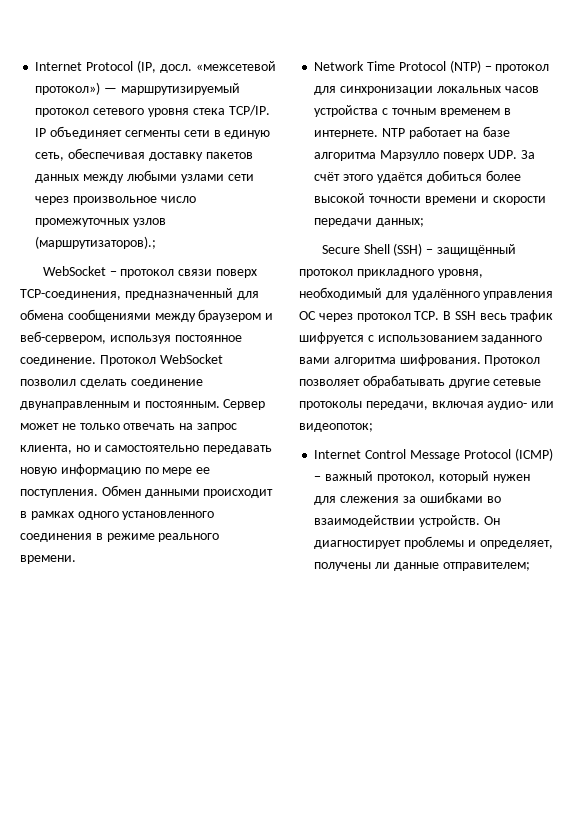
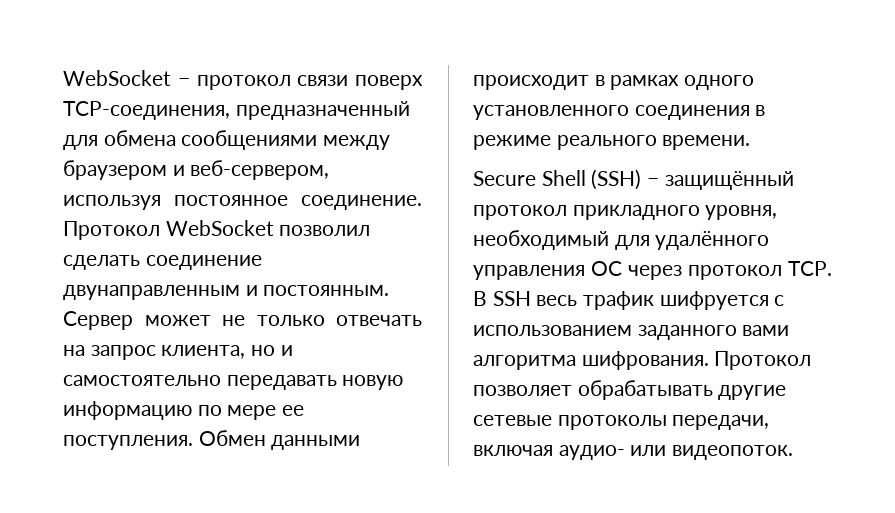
[35,60,276,73] [35,82,240,95] [35,105,270,117] [35,126,271,139] [35,148,253,161] [35,170,254,183] [35,196,196,205] [35,218,167,227] [35,236,157,249] Internet Protocol (IP, досл. «межсетевой протокол») — маршрутизируемый протокол сетевого уровня стека TCP/IP. IP объединяет сегменты сети в единую сеть, обеспечивая доставку пакетов данных между любыми узлами сети через произвольное число промежуточных узлов (маршрутизаторов).; // -> (63, 78) none
[314,60,550,73] [314,86,539,95] [314,105,511,117] [314,126,510,139] [314,150,535,161] [314,170,521,183] [314,193,546,205] [314,218,425,227] // Network Time Protocol (NTP) − протокол для синхронизации локальных часов устройства с точным временем в интернете. NTP работает на базе алгоритма Марзулло поверх UDP. За счёт этого удаётся добиться более высокой точности времени и скорости передачи данных; -> (751, 142) none
[299,423,373,432] [314,448,553,461] [314,471,530,483] [314,492,501,505] [314,515,500,527] [314,536,553,549] [314,562,530,571] видеопоток; // Internet Control Message Protocol (ICMP) − важный протокол, который нужен для слежения за ошибками во взаимодействии устройств. Он диагностирует проблемы и определяет, получены ли данные отправителем; -> [672,445,794,460] видеопоток.

